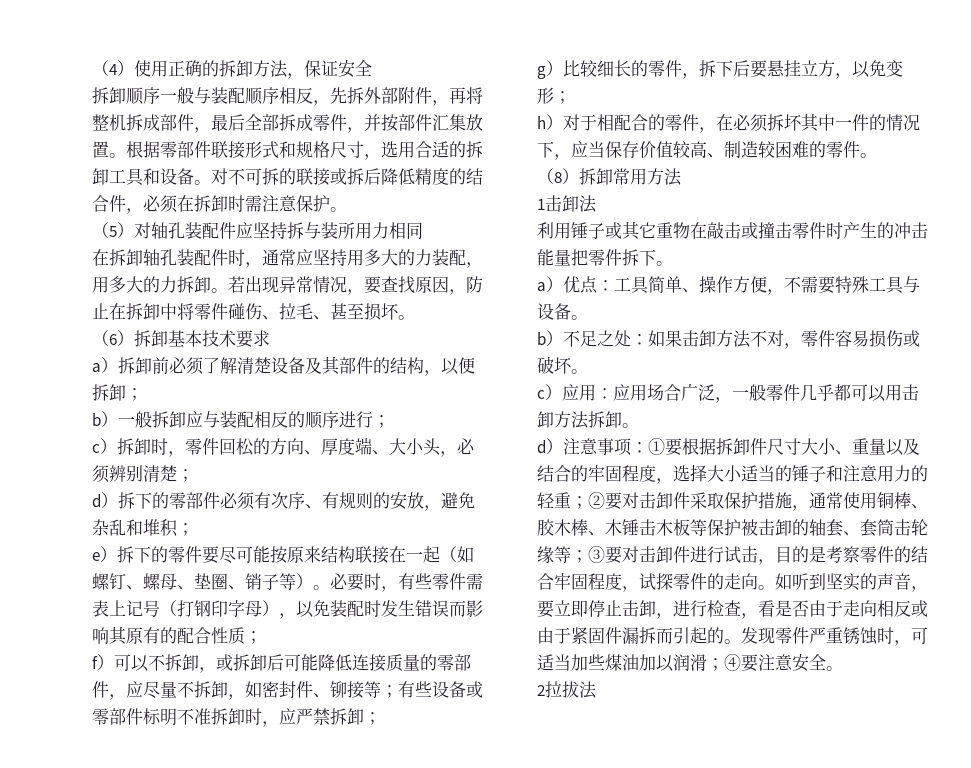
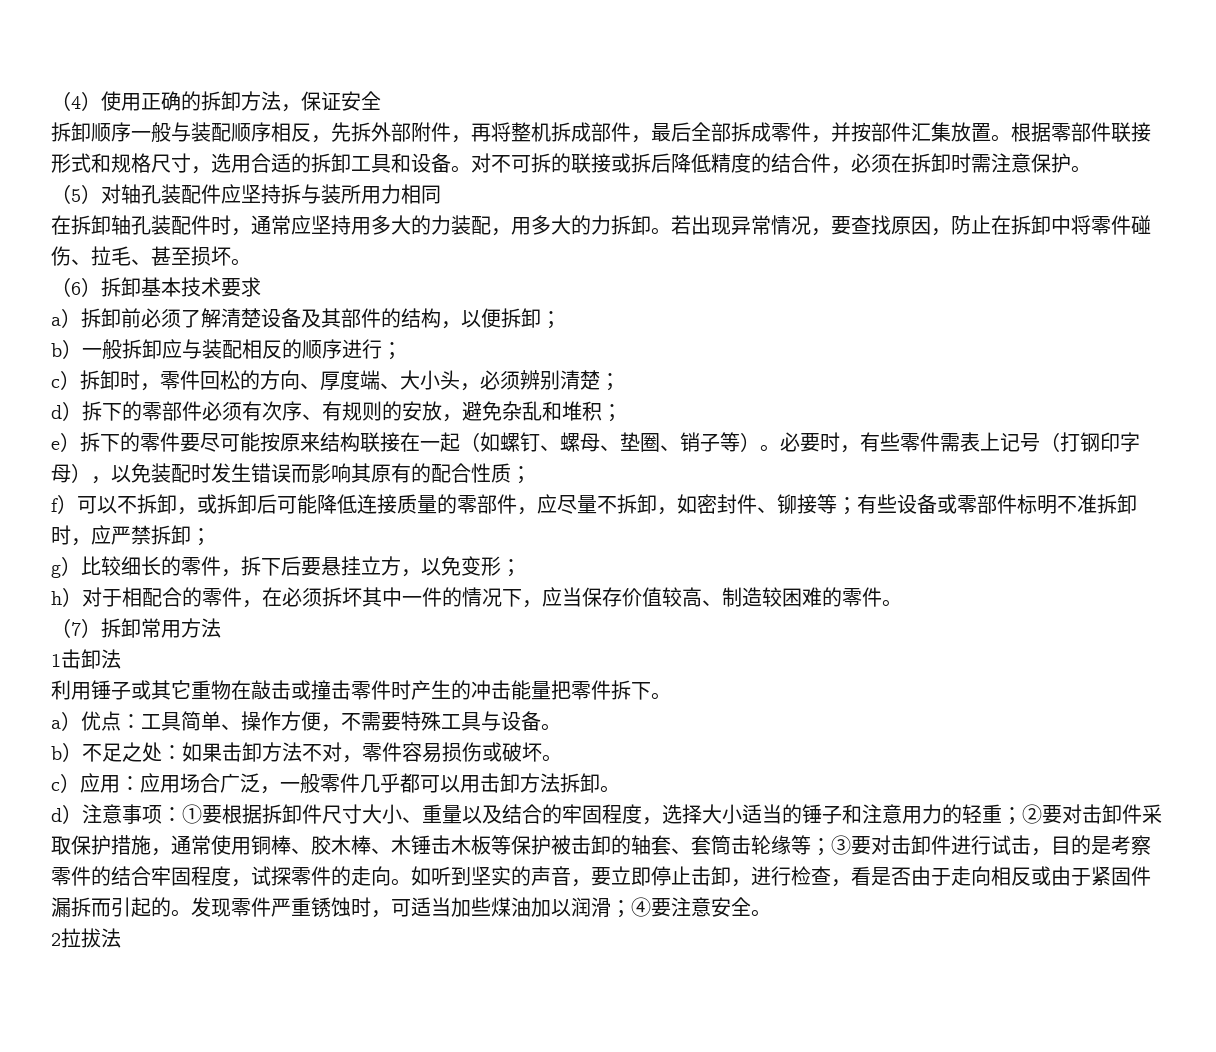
[554,172,562,183] 8 -> [71,622,81,636] 7

